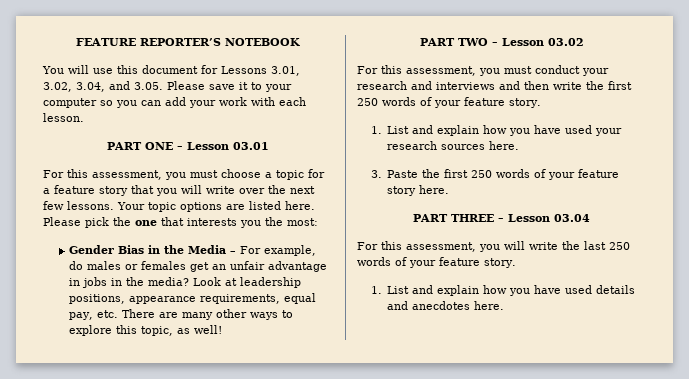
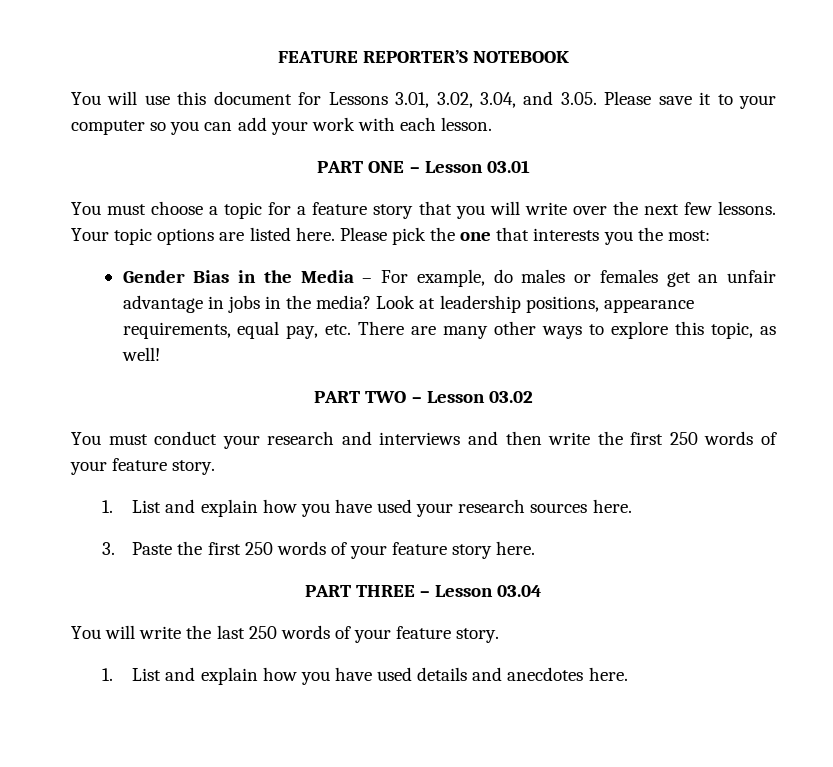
[43,169,186,180] For this assessment, you -> [71,202,101,215] You
[357,65,500,76] For this assessment, you -> [71,432,101,445] You
[357,241,500,252] For this assessment, you -> [71,626,101,639] You

